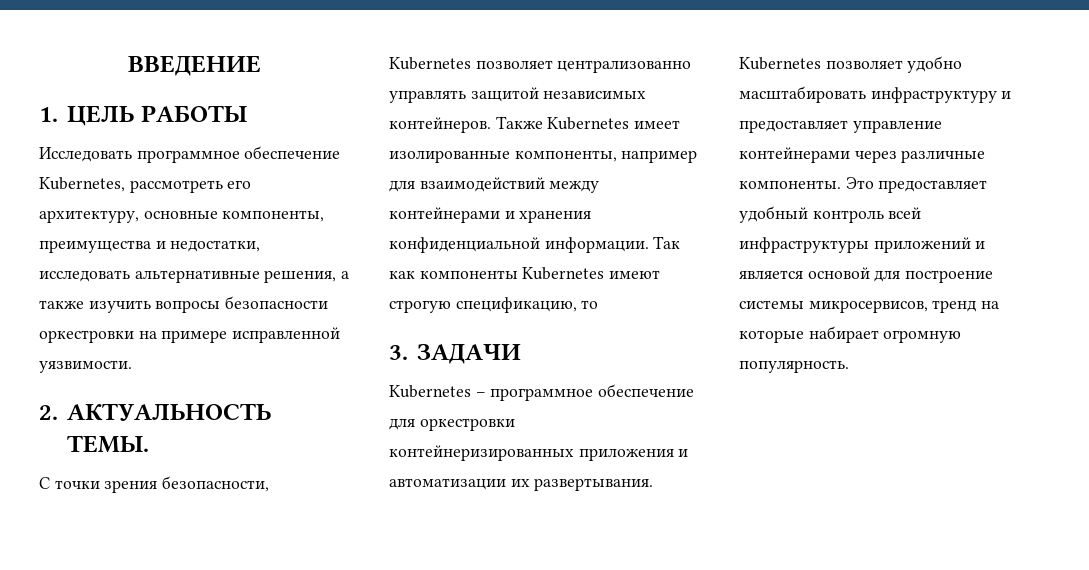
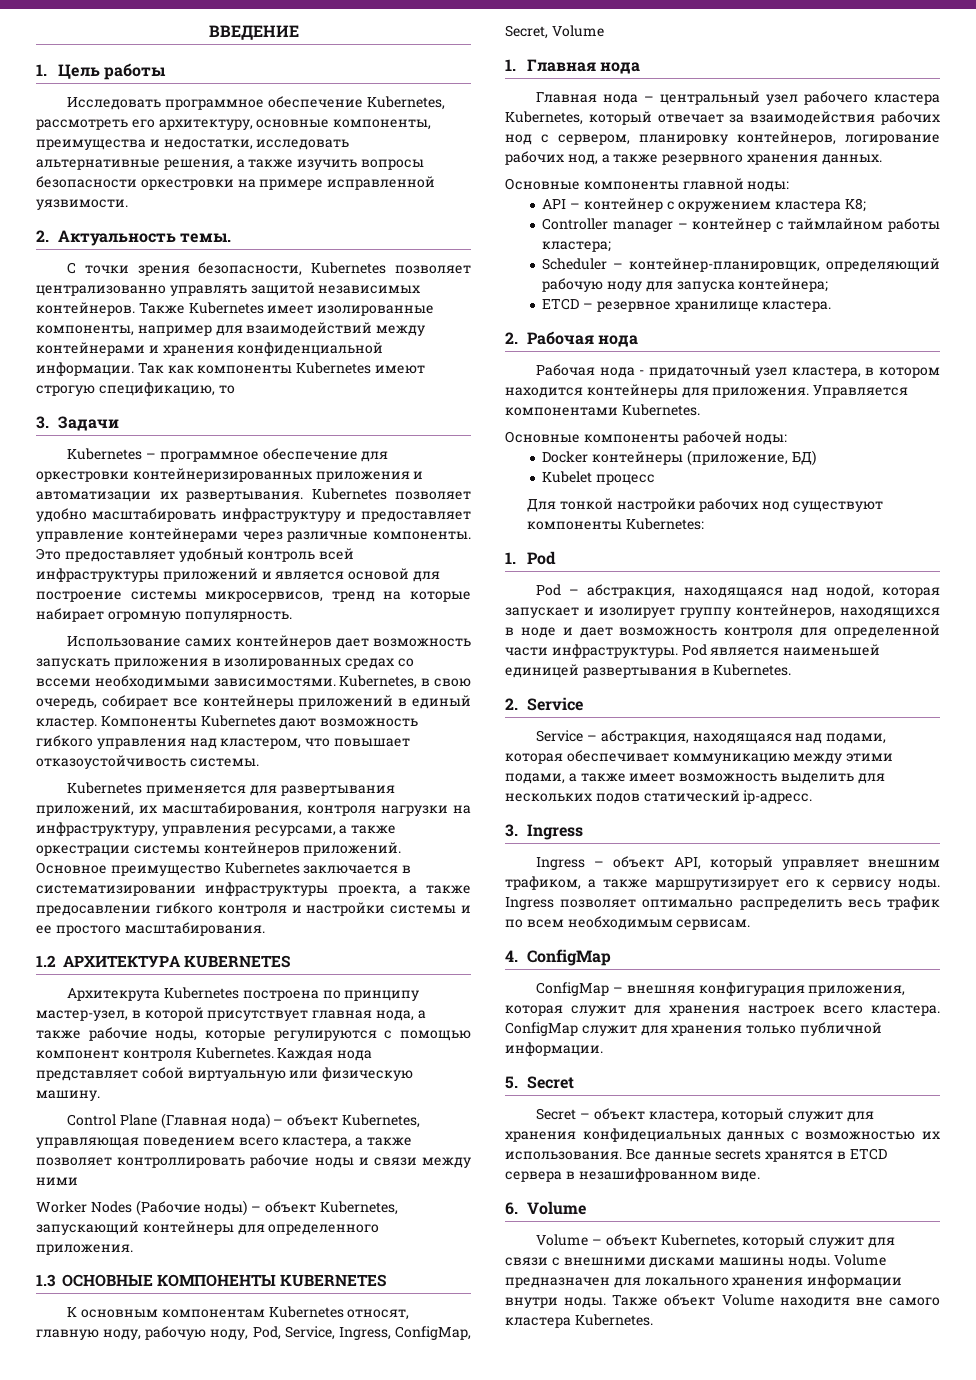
[67,105,247,126] ЦЕЛЬ РАБОТЫ -> [57,63,167,80] Цель работы
[67,403,272,421] [67,435,150,453] АКТУАЛЬНОСТЬ ТЕМЫ. -> [57,230,232,246] Актуальность темы.
[417,344,522,364] ЗАДАЧИ -> [57,416,119,431] Задачи
(849, 366) none -> [67,635,471,649] [36,658,414,669] [36,675,472,689] [36,695,471,709] [36,715,419,729] [36,735,410,749] [36,755,259,769] [67,782,395,796] [36,802,471,816] [36,822,397,836] [36,842,402,856] [36,862,412,876] [36,882,471,896] [36,902,471,916] [36,922,265,936] [36,955,291,968] [67,987,420,1001] [36,1007,426,1021] [36,1027,471,1041] [36,1047,373,1061] [36,1067,414,1081] [36,1090,100,1101] [67,1113,420,1129] [36,1137,412,1148] [36,1154,472,1168] [36,1177,78,1185] [36,1200,398,1216] [36,1221,380,1235] [36,1244,133,1255] [36,1274,387,1287] [67,1306,410,1320] [36,1326,471,1340] [505,25,604,39] [505,59,641,74] [536,91,940,105] [505,111,940,125] [505,131,940,145] [505,151,882,165] [505,178,790,192] [542,198,867,212] [542,218,940,232] [542,241,612,252] [542,258,940,272] [542,278,829,292] [542,298,832,312] [505,331,639,347] [536,364,940,378] [505,384,909,398] [505,404,700,416] [505,431,788,445] [542,450,816,466] [542,471,656,485] [526,498,883,512] [526,518,704,530] [505,551,556,565] [536,584,940,598] [505,604,940,618] [505,624,940,638] [505,644,881,658] [505,664,792,678] [505,697,583,711] [536,730,887,744] [505,750,894,764] [505,773,885,784] [505,790,813,804] [505,824,583,840] [536,856,940,870] [505,876,940,890] [505,896,940,910] [505,916,751,930] [505,949,611,966] [536,982,906,996] [505,1005,940,1016] [505,1022,882,1036] [505,1042,603,1056] [505,1076,574,1089] [536,1108,874,1122] [505,1128,941,1142] [505,1148,887,1162] [505,1168,761,1182] [505,1201,586,1215] [536,1234,895,1248] [505,1254,886,1268] [505,1274,903,1288] [505,1294,940,1308] [505,1314,653,1328] // Использование самих контейнеров дает возможность запускать приложения в изолированных средах со вссеми необходимыми зависимостями. Kubernetes, в свою очередь, собирает все контейнеры приложений в единый кластер. Компоненты Kubernetes дают возможность гибкого управления над кластером, что повышает отказоустойчивость системы. // Kubernetes применяется для развертывания приложений, их масштабирования, контроля нагрузки на инфраструктуру, управления ресурсами, а также оркестрации системы контейнеров приложений. Основное преимущество Kubernetes заключается в систематизировании инфраструктуры проекта, а также предосавлении гибкого контроля и настройки системы и ее простого масштабирования. // 1.2 АРХИТЕКТУРА KUBERNETES // Архитекрута Kubernetes построена по принципу мастер-узел, в которой присутствует главная нода, а также рабочие ноды, которые регулируются с помощью компонент контроля Kubernetes. Каждая нода представляет собой виртуальную или физическую машину. // Control Plane (Главная нода) – объект Kubernetes, управляющая поведением всего кластера, а также позволяет контроллировать рабочие ноды и связи между ними // Worker Nodes (Рабочие ноды) – объект Kubernetes, запускающий контейнеры для определенного приложения. // 1.3 ОСНОВНЫЕ КОМПОНЕНТЫ KUBERNETES // К основным компонентам Kubernetes относят, главную ноду, рабочую ноду, Pod, Service, Ingress, ConfigMap, Secret, Volume // 1. Главная нода // Главная нода – центральный узел рабочего кластера Kubernetes, который отвечает за взаимодействия рабочих нод с сервером, планировку контейнеров, логирование рабочих нод, а также резервного хранения данных. // Основные компоненты главной ноды: // API – контейнер с окружением кластера K8; // Controller manager – контейнер с таймлайном работы кластера; // Scheduler – контейнер-планировщик, определяющий рабочую ноду для запуска контейнера; // ETCD – резервное хранилище кластера. // 2. Рабочая нода // Рабочая нода - придаточный узел кластера, в котором находится контейнеры для приложения. Управляется компонентами Kubernetes. // Основные компоненты рабочей ноды: // Docker контейнеры (приложение, БД) // Kubelet процесс // Для тонкой настройки рабочих нод существуют компоненты Kubernetes: // 1. Pod // Pod – абстракция, находящаяся над нодой, которая запускает и изолирует группу контейнеров, находящихся в ноде и дает возможность контроля для определенной части инфраструктуры. Pod является наименьшей единицей развертывания в Kubernetes. // 2. Service // Service – абстракция, находящаяся над подами, которая обеспечивает коммуникацию между этими подами, а также имеет возможность выделить для нескольких подов статический ip-адресс. // 3. Ingress // Ingress – объект API, который управляет внешним трафиком, а также маршрутизирует его к сервису ноды. Ingress позволяет оптимально распределить весь трафик по всем необходимым сервисам. // 4. ConfigMap // ConfigMap – внешняя конфигурация приложения, которая служит для хранения настроек всего кластера. ConfigMap служит для хранения только публичной информации. // 5. Secret // Secret – объект кластера, который служит для хранения конфидециальных данных с возможностью их использования. Все данные secrets хранятся в ETCD сервера в незашифрованном виде. // 6. Volume // Volume – объект Kubernetes, который служит для связи с внешними дисками машины ноды. Volume предназначен для локального хранения информации внутри ноды. Также объект Volume находитя вне самого кластера Kubernetes.

